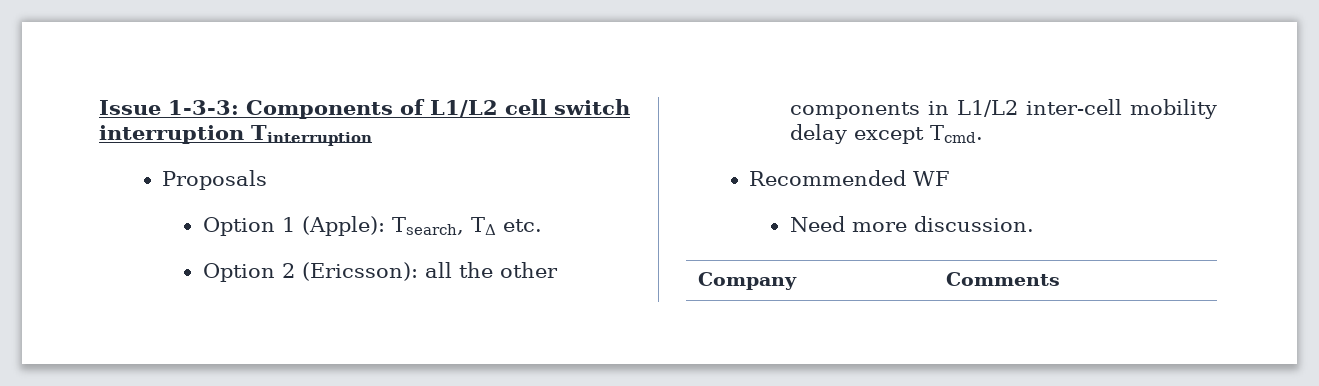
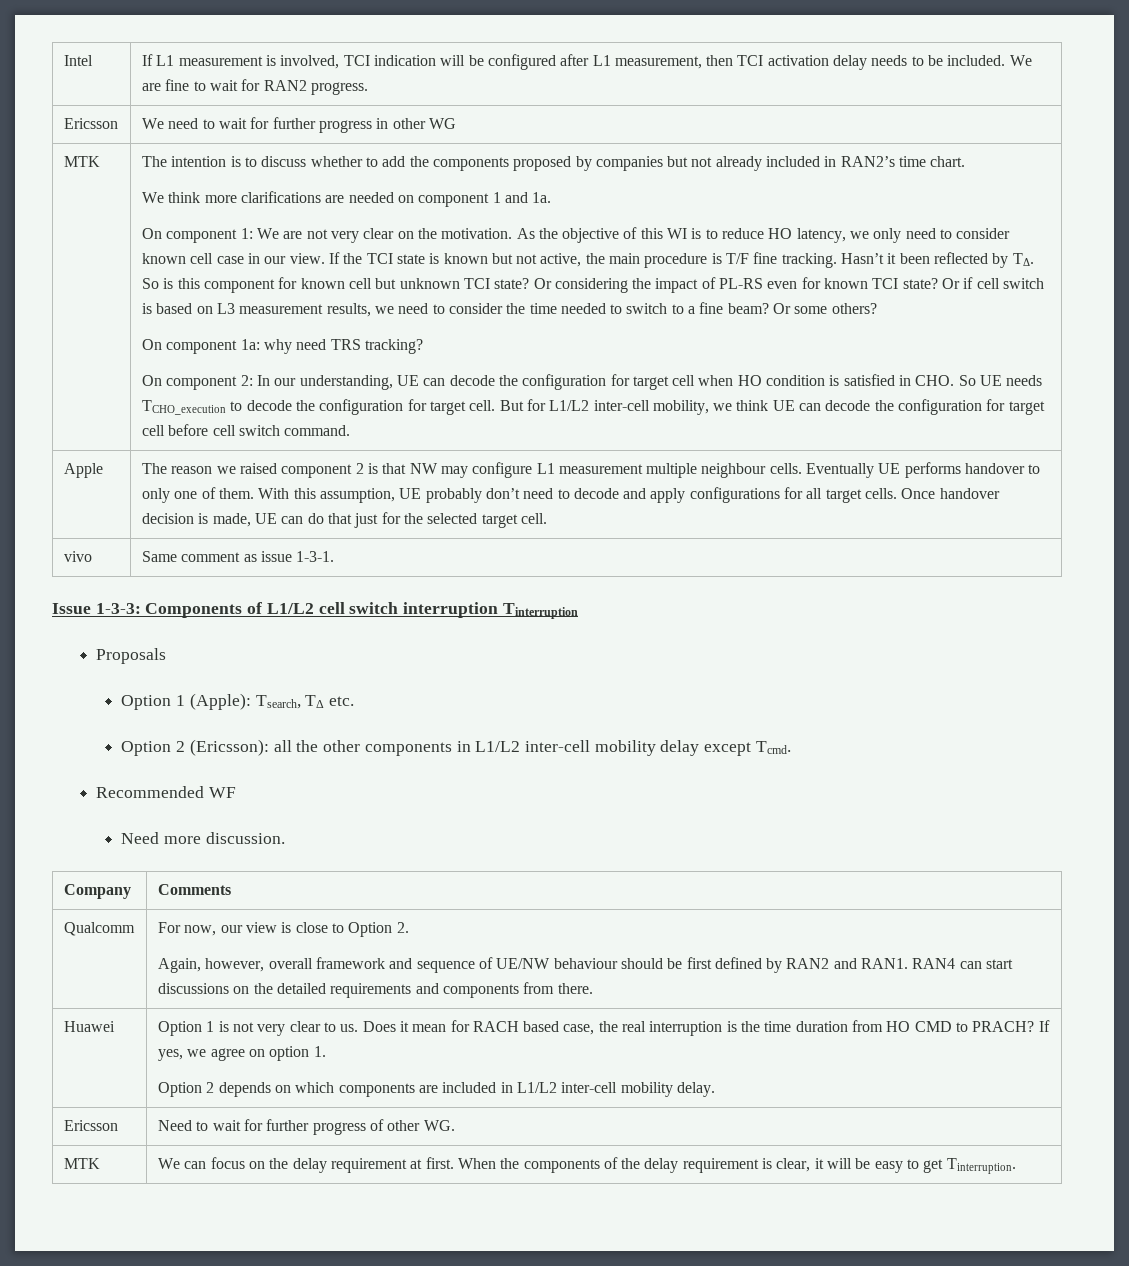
(99, 107) none -> [63,55,93,66] [141,54,1032,70] [141,79,368,95] [63,118,118,129] [141,117,456,133] [63,156,100,167] [141,156,966,171] [141,191,552,207] [141,227,1011,243] [141,252,1034,268] [141,277,1044,293] [141,302,877,317] [141,339,423,354] [141,374,1043,390] [141,399,1045,415] [141,424,351,436] [63,463,103,478] [141,462,1041,478] [141,487,1000,503] [141,512,547,528] [63,551,92,562] [141,551,335,562] Intel | If L1 measurement is involved, TCI indication will be configured after L1 measurement, then TCI activation delay needs to be included. We are fine to wait for RAN2 progress. // Ericsson | We need to wait for further progress in other WG // MTK | The intention is to discuss whether to add the components proposed by companies but not already included in RAN2’s time chart. // We think more clarifications are needed on component 1 and 1a. // On component 1: We are not very clear on the motivation. As the objective of this WI is to reduce HO latency, we only need to consider known cell case in our view. If the TCI state is known but not active, the main procedure is T/F fine tracking. Hasn’t it been reflected by TΔ. So is this component for known cell but unknown TCI state? Or considering the impact of PL-RS even for known TCI state? Or if cell switch is based on L3 measurement results, we need to consider the time needed to switch to a fine beam? Or some others? // On component 1a: why need TRS tracking? // On component 2: In our understanding, UE can decode the configuration for target cell when HO condition is satisfied in CHO. So UE needs TCHO_execution to decode the configuration for target cell. But for L1/L2 inter-cell mobility, we think UE can decode the configuration for target cell before cell switch command. // Apple | The reason we raised component 2 is that NW may configure L1 measurement multiple neighbour cells. Eventually UE performs handover to only one of them. With this assumption, UE probably don’t need to decode and apply configurations for all target cells. Once handover decision is made, UE can do that just for the selected target cell. // vivo | Same comment as issue 1-3-1. //
(1060, 279) none -> [63,922,135,936] [157,922,409,937] [157,957,1014,973] [157,982,593,998] [63,1021,115,1032] [157,1020,1050,1036] [157,1046,326,1061] [157,1082,715,1097] [63,1120,118,1131] [157,1119,455,1135] [63,1158,100,1169] [157,1157,1016,1174] // Qualcomm | For now, our view is close to Option 2. // Again, however, overall framework and sequence of UE/NW behaviour should be first defined by RAN2 and RAN1. RAN4 can start discussions on the detailed requirements and components from there. // Huawei | Option 1 is not very clear to us. Does it mean for RACH based case, the real interruption is the time duration from HO CMD to PRACH? If yes, we agree on option 1. // Option 2 depends on which components are included in L1/L2 inter-cell mobility delay. // Ericsson | Need to wait for further progress of other WG. // MTK | We can focus on the delay requirement at first. When the components of the delay requirement is clear, it will be easy to get Tinterruption.

